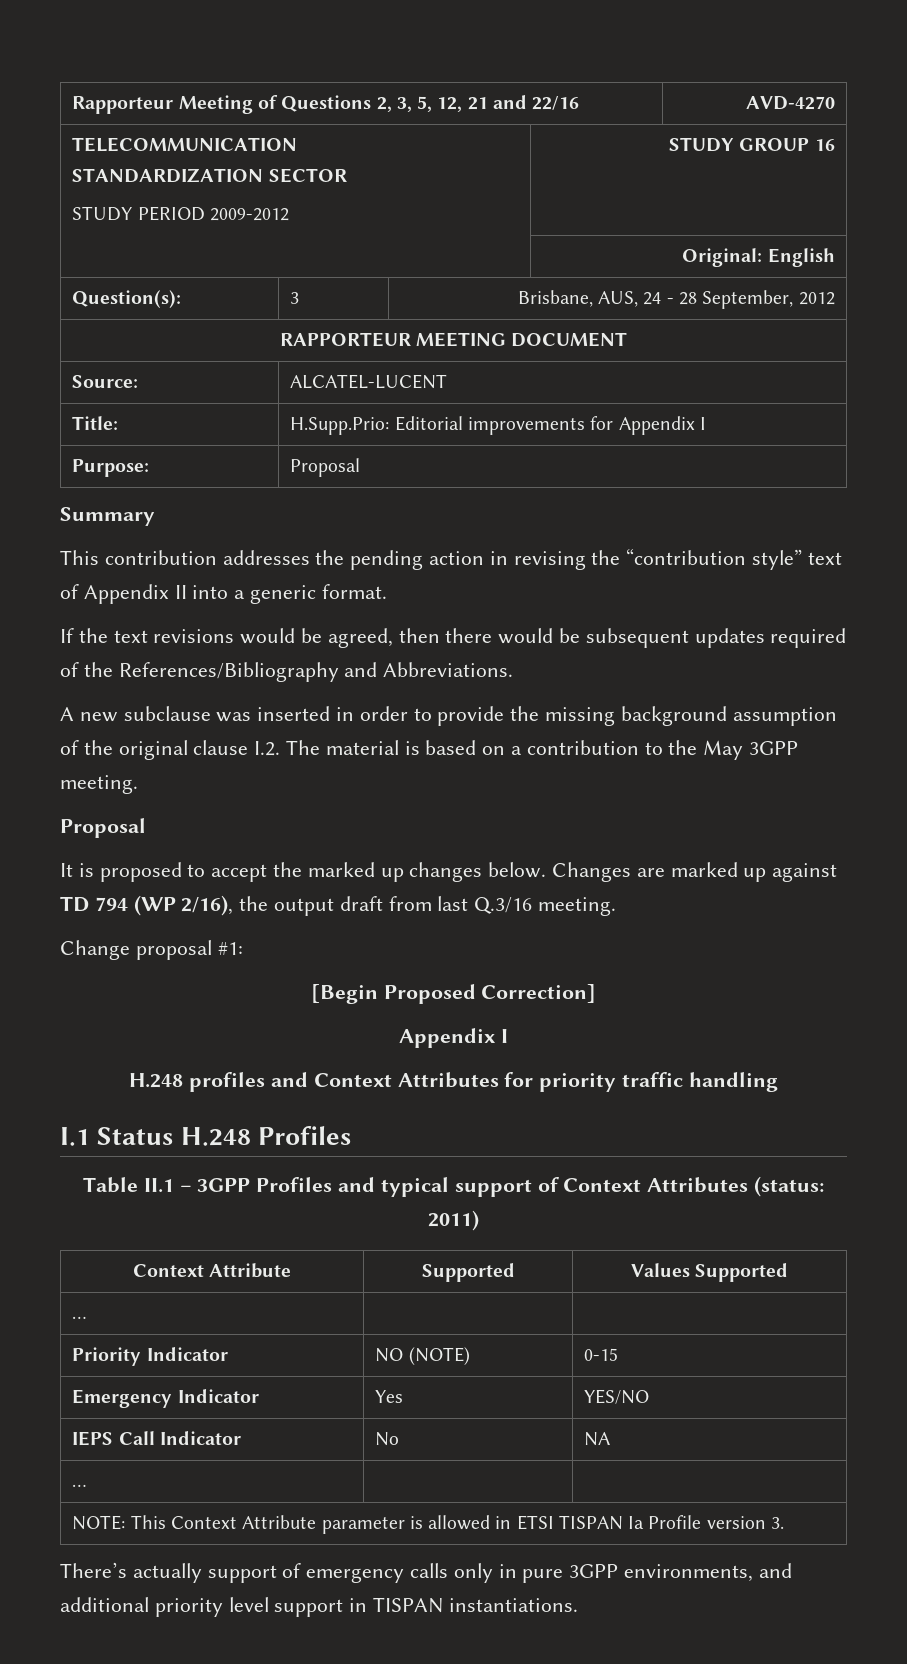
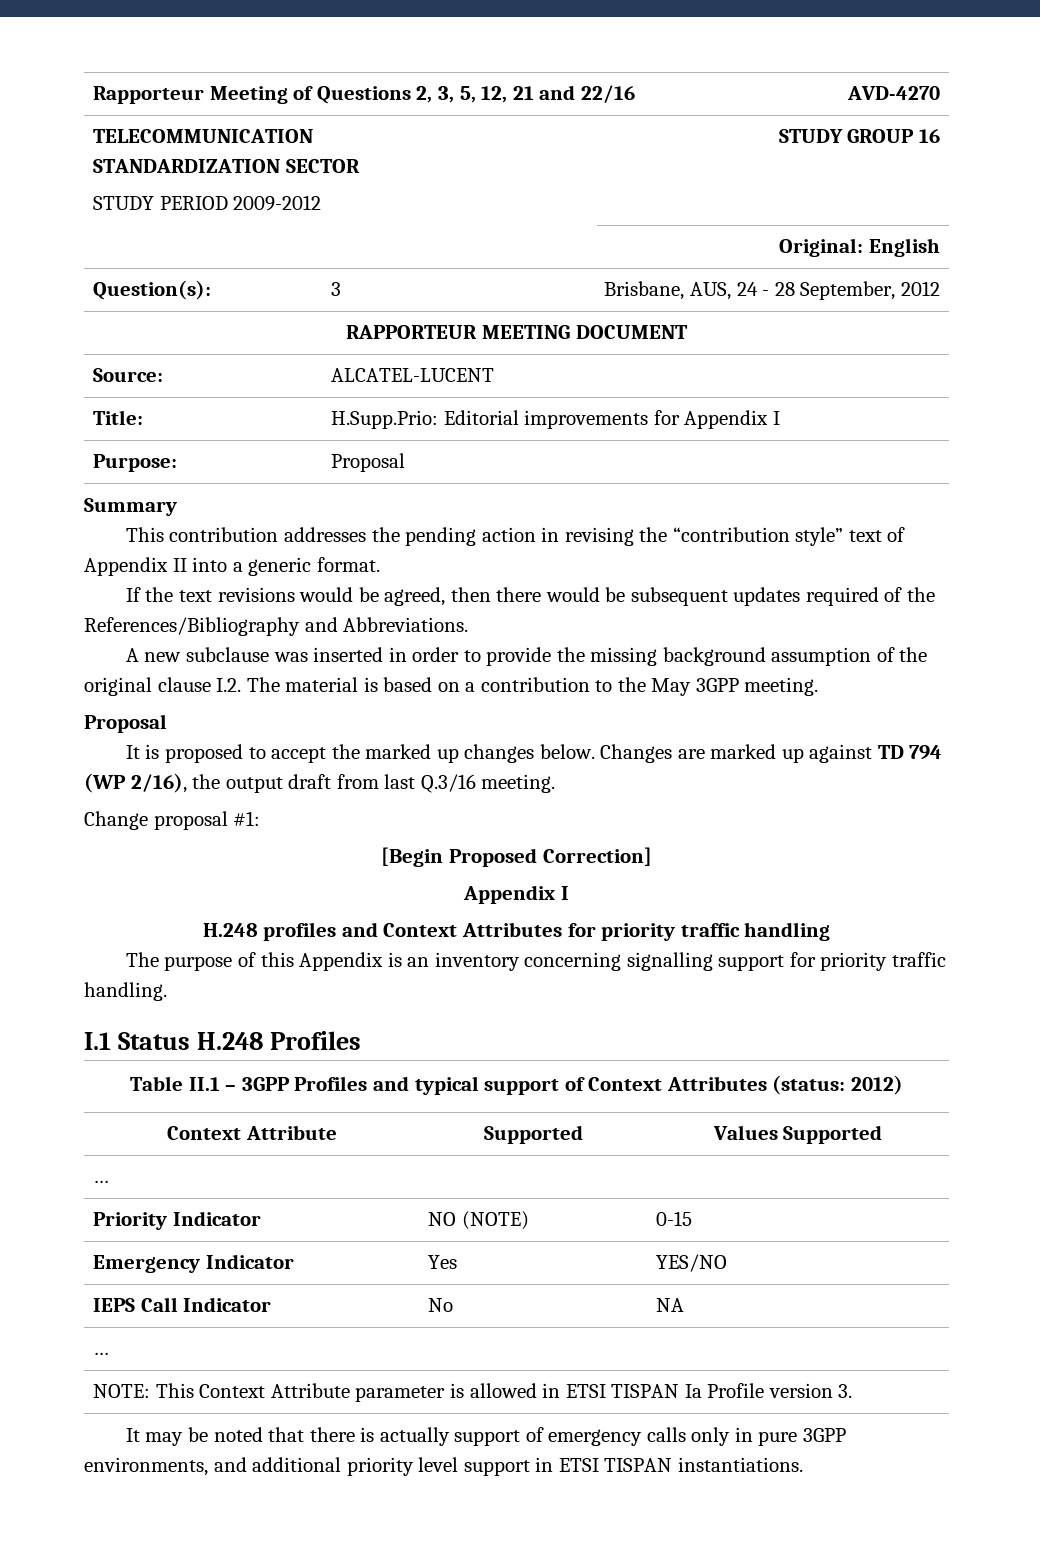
(778, 1082) none -> [125,952,946,971] [84,982,167,1001] // The purpose of this Appendix is an inventory concerning signalling support for priority traffic handling.
[428,1210,479,1231] 2011) -> [850,1075,903,1095] 2012)
[60,1562,127,1578] There’s -> [125,1427,375,1446] It may be noted that there is
(368, 1605) none -> [558,1458,599,1472] ETSI

